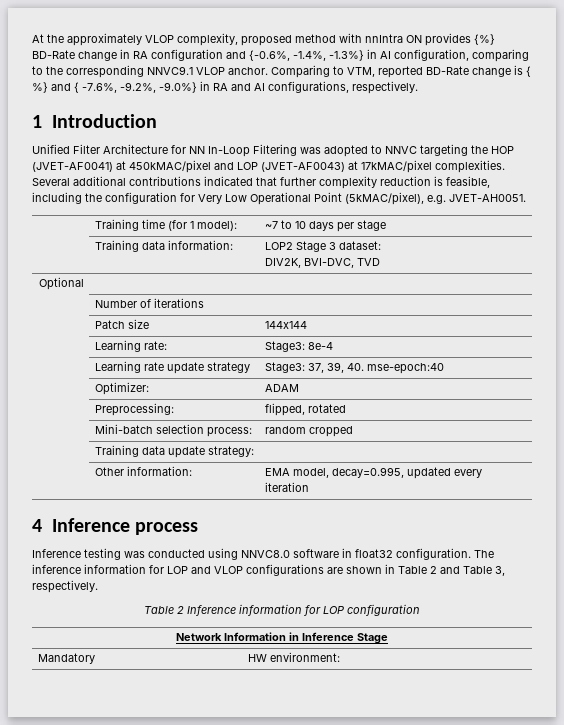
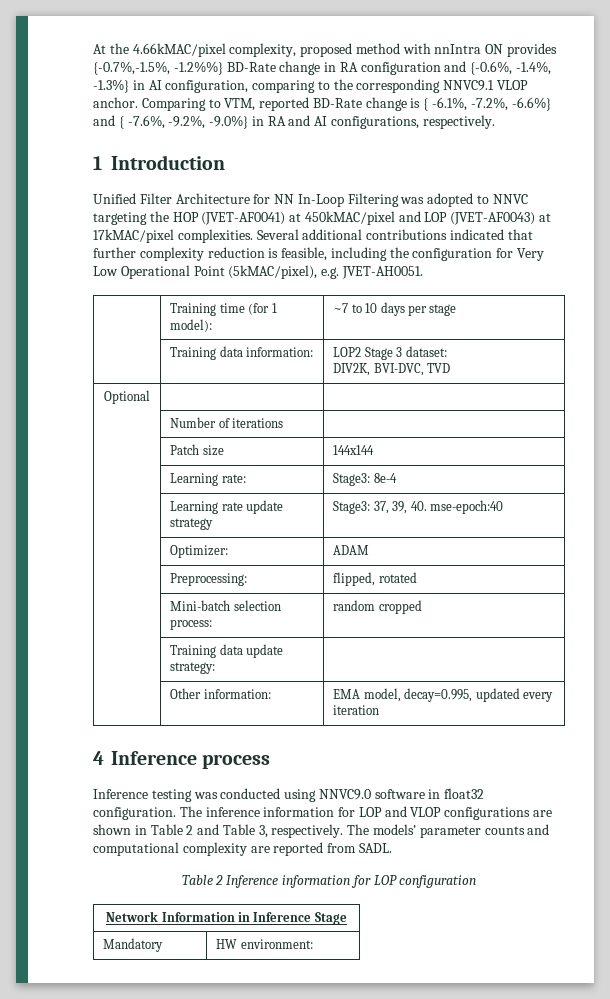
[67,33,174,46] approximately VLOP -> [132,43,226,57] 4.66kMAC/pixel
[474,34,495,45] {%} -> [93,61,223,75] {-0.7%,-1.5%, -1.2%%}
[32,82,48,93] %} -> [432,97,551,111] -6.1%, -7.2%, -6.6%}
[241,550,290,558] NNVC8.0 -> [318,789,371,800] NNVC9.0
(98, 586) none -> [347,824,550,838] [93,842,392,856] The models’ parameter counts and computational complexity are reported from SADL.

